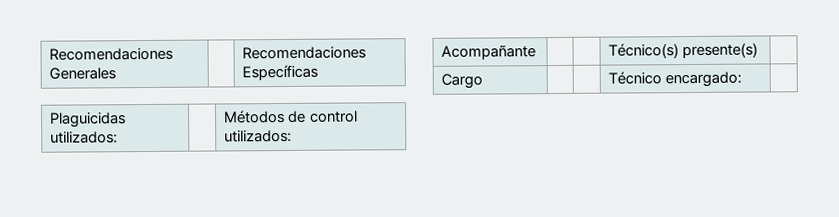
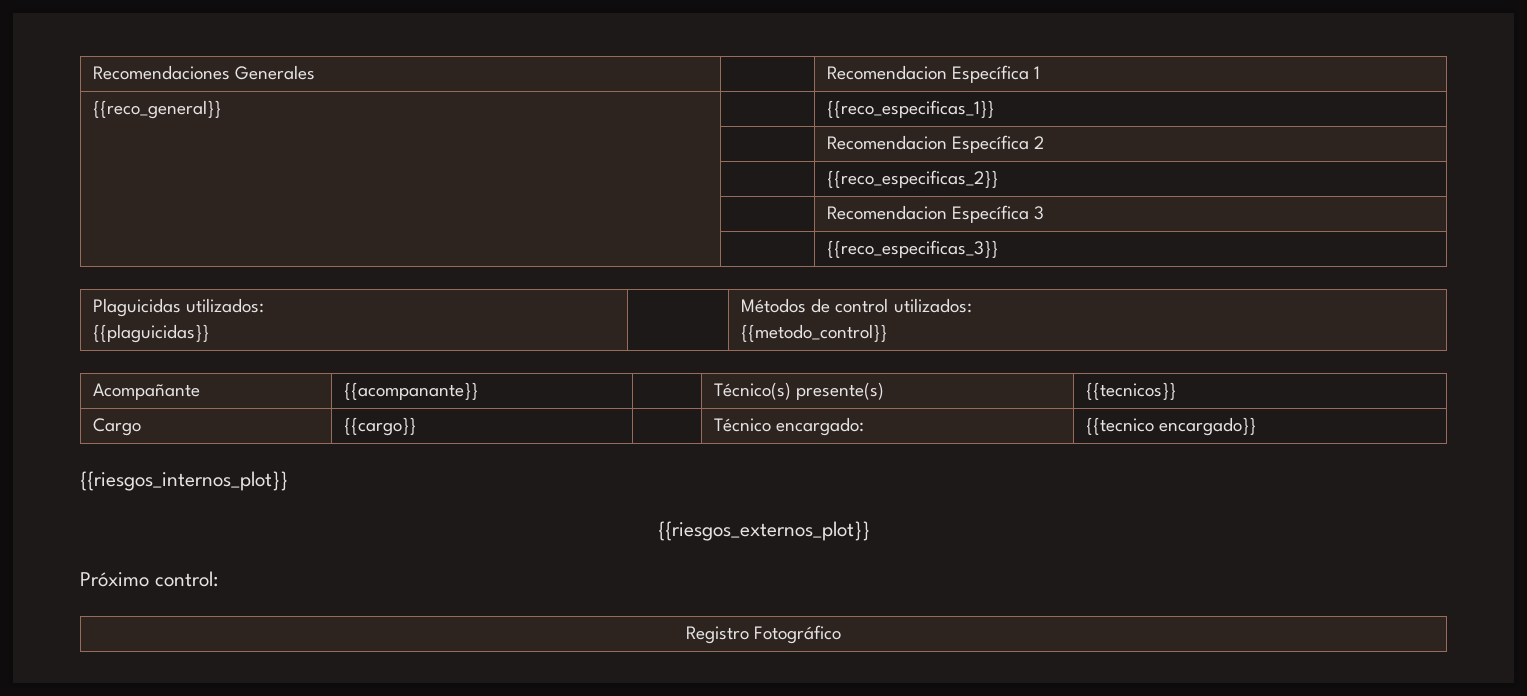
[242,46,367,60] [242,64,319,81] Recomendaciones Específicas -> [827,65,1041,83] [93,100,222,119] [827,100,995,118] [827,135,1045,153] [827,170,999,188] [827,205,1045,223] [827,240,999,258] Recomendacion Específica 1 // {{reco_general}} | | {{reco_especificas_1}} // | | Recomendacion Específica 2 // | | {{reco_especificas_2}} // | | Recomendacion Específica 3 // | | {{reco_especificas_3}}
(119, 137) none -> [93,324,210,343] // {{plaguicidas}}
(293, 136) none -> [741,324,888,342] // {{metodo_control}}
(537, 52) none -> [344,382,479,400] {{acompanante}}
(759, 50) none -> [1086,382,1177,400] {{tecnicos}}
(484, 81) none -> [344,417,417,436] {{cargo}}
(743, 79) none -> [1086,417,1257,436] [80,471,288,491] [657,521,870,541] [80,571,218,587] [685,625,842,644] {{tecnico encargado}} // {{riesgos_internos_plot}} // {{riesgos_externos_plot}} // Próximo control: // Registro Fotográfico

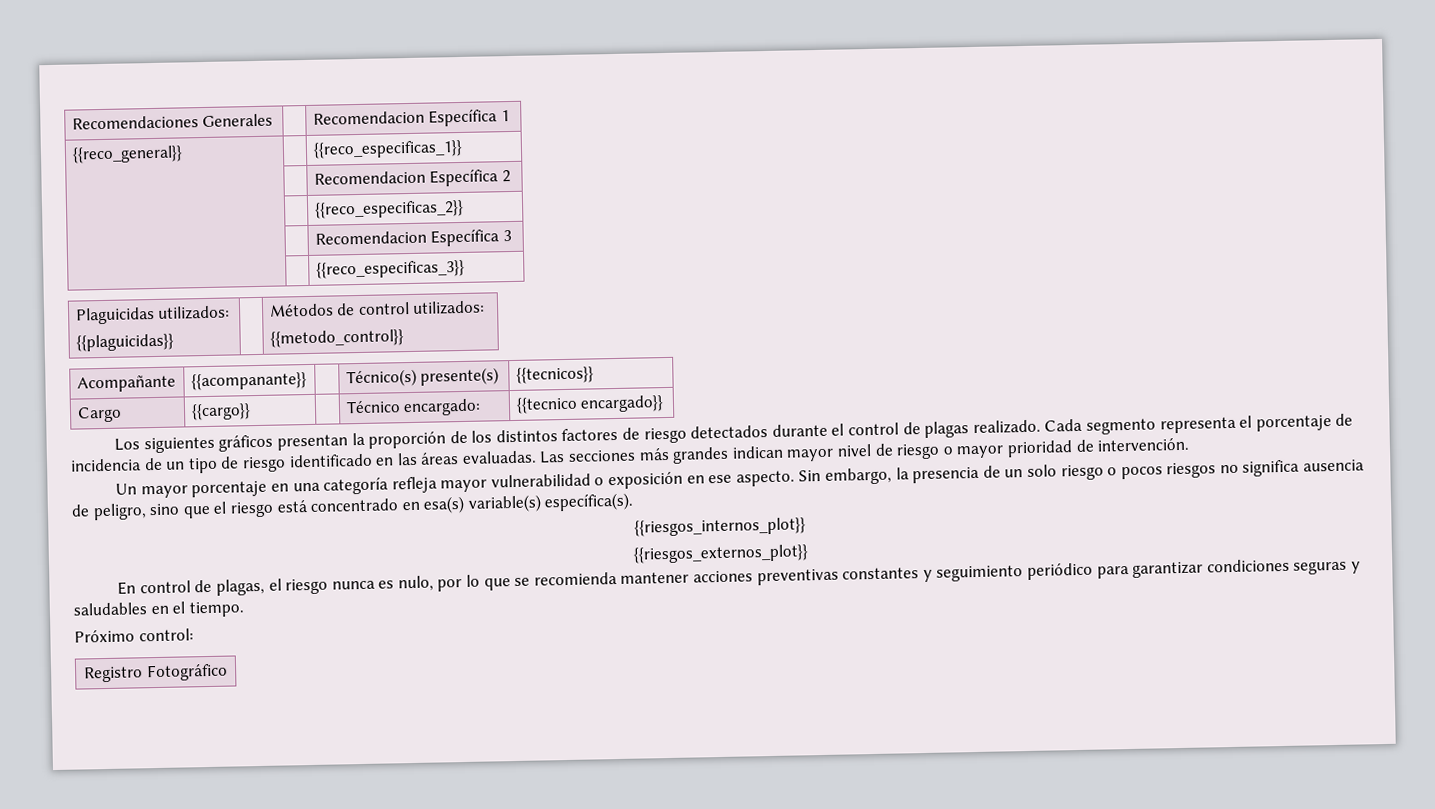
[80,471,288,491] [657,521,870,541] {{riesgos_internos_plot}} // {{riesgos_externos_plot}} -> [114,413,1354,454] [70,437,1190,474] [115,459,1365,499] [71,492,635,521] [634,517,806,537] [632,544,809,564] [117,558,1361,596] [73,601,245,618] Los siguientes gráficos presentan la proporción de los distintos factores de riesgo detectados durante el control de plagas realizado. Cada segmento representa el porcentaje de incidencia de un tipo de riesgo identificado en las áreas evaluadas. Las secciones más grandes indican mayor nivel de riesgo o mayor prioridad de intervención. // Un mayor porcentaje en una categoría refleja mayor vulnerabilidad o exposición en ese aspecto. Sin embargo, la presencia de un solo riesgo o pocos riesgos no significa ausencia de peligro, sino que el riesgo está concentrado en esa(s) variable(s) específica(s). // {{riesgos_internos_plot}} // {{riesgos_externos_plot}} // En control de plagas, el riesgo nunca es nulo, por lo que se recomienda mantener acciones preventivas constantes y seguimiento periódico para garantizar condiciones seguras y saludables en el tiempo.

